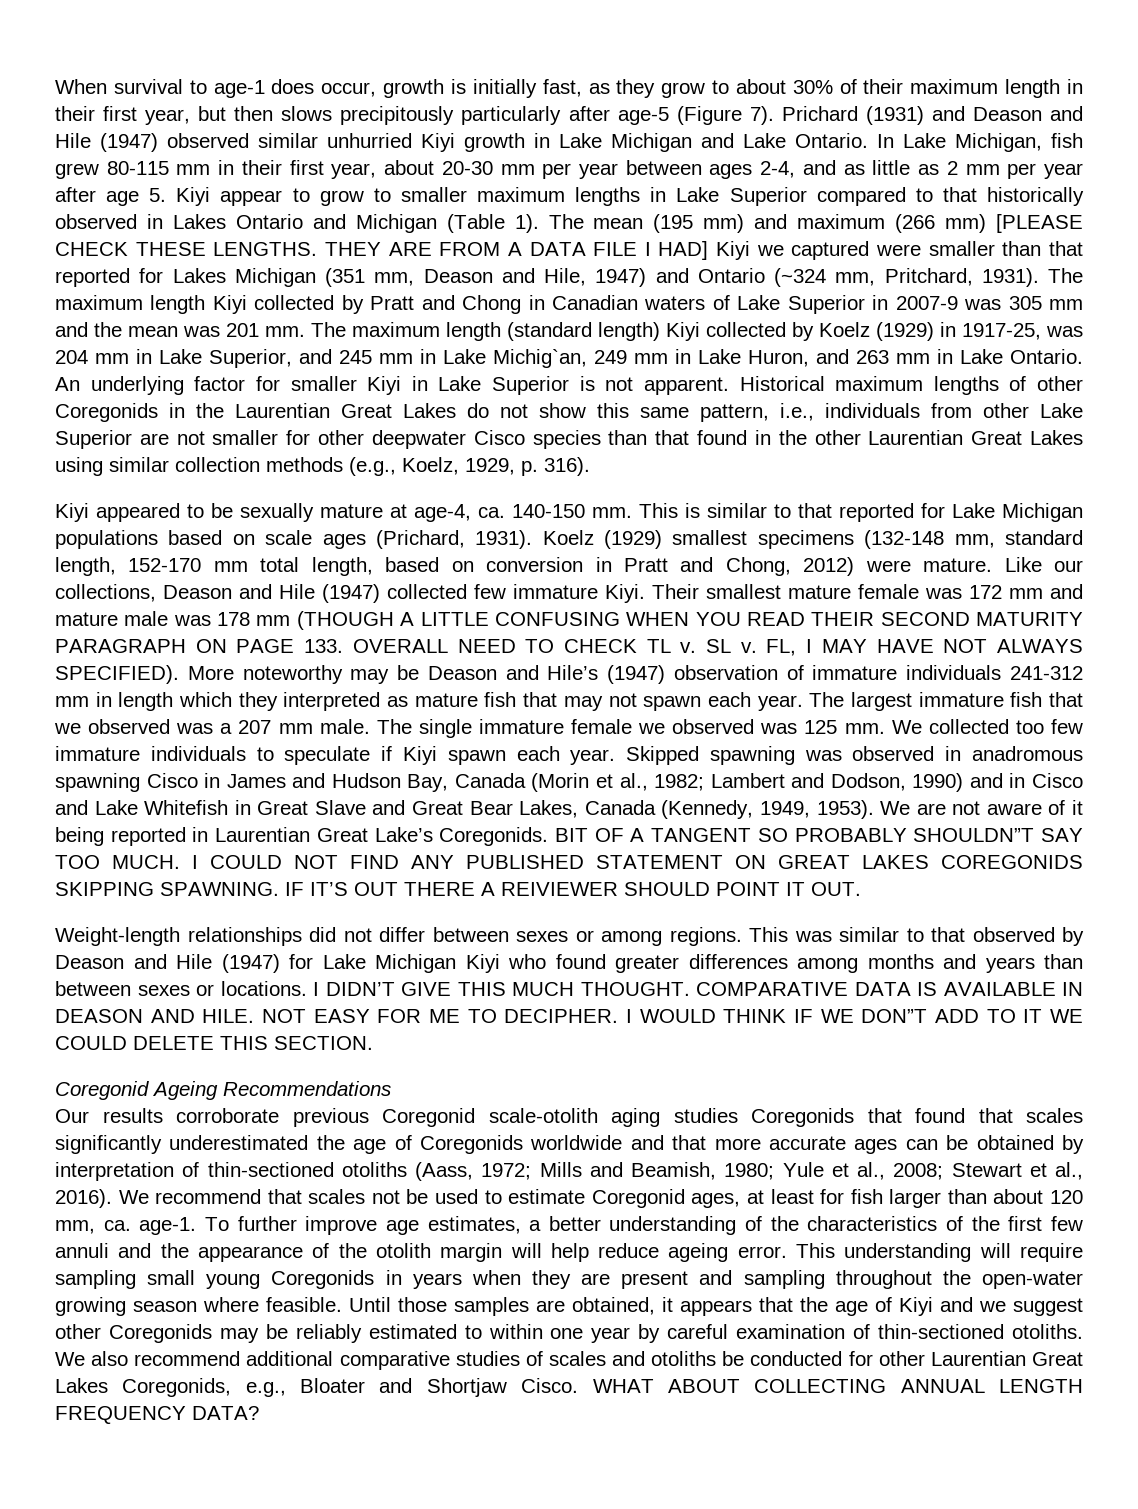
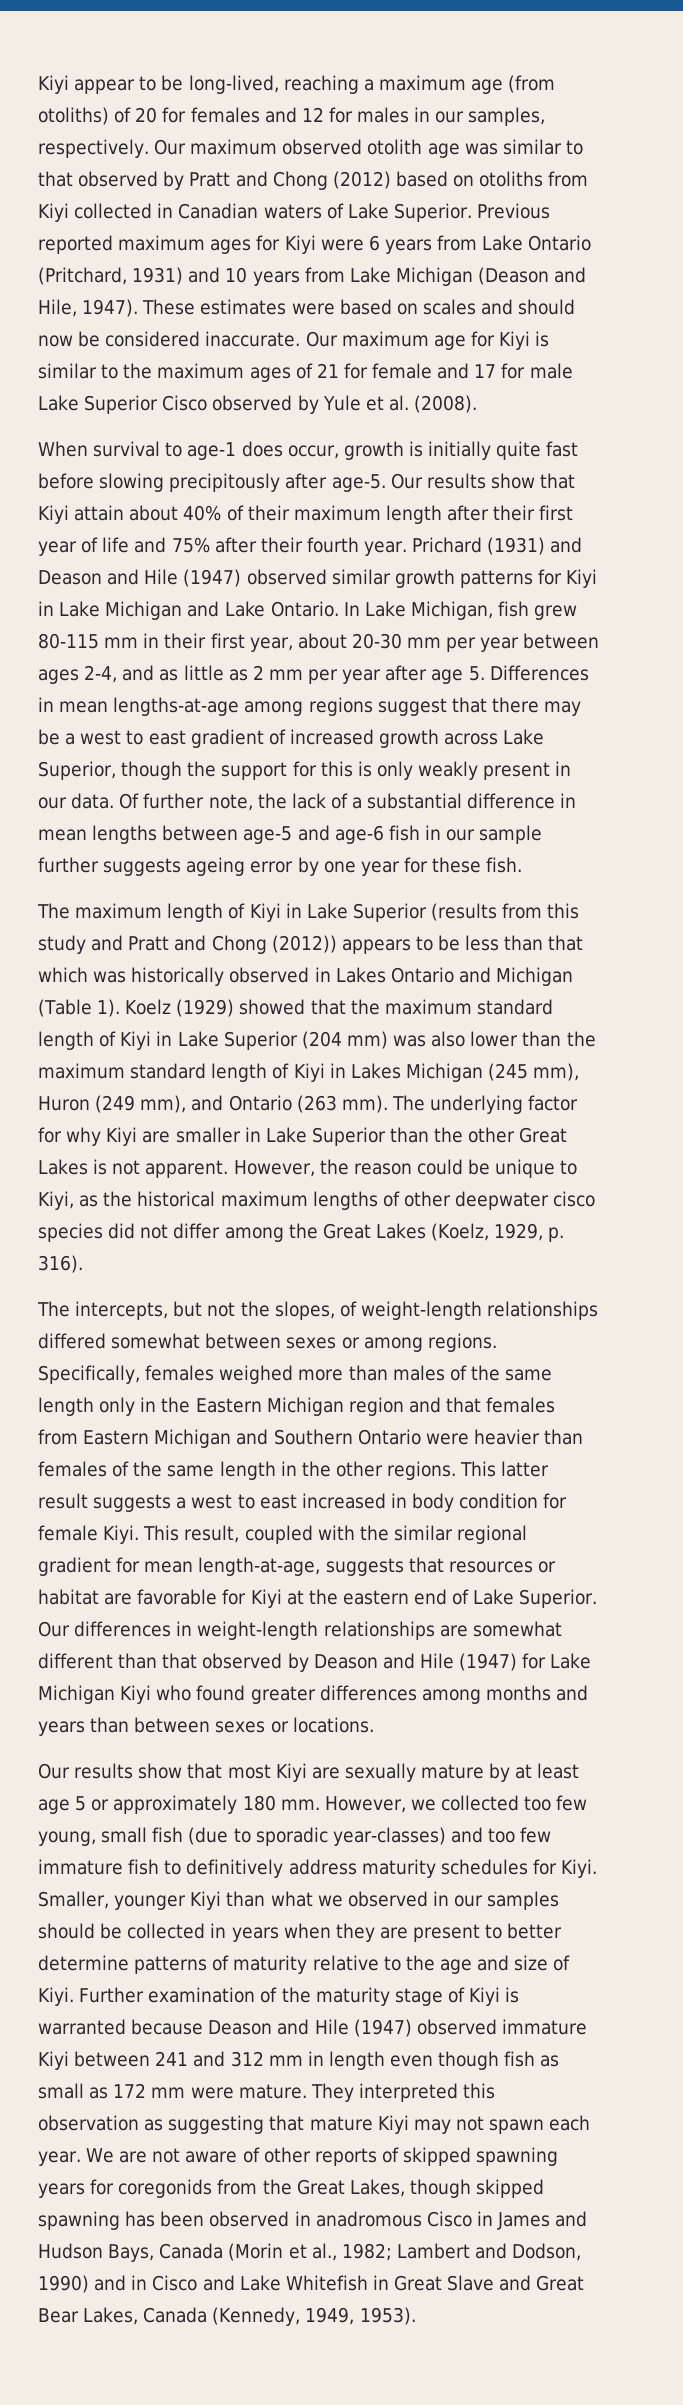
(55, 86) none -> [38,75,556,94] [38,107,546,126] [38,139,584,158] [38,171,589,190] [38,203,551,222] [38,235,592,254] [38,267,587,286] [38,299,576,317] [38,331,550,350] [38,363,573,382] [38,395,477,414] Kiyi appear to be long-lived, reaching a maximum age (from otoliths) of 20 for females and 12 for males in our samples, respectively. Our maximum observed otolith age was similar to that observed by Pratt and Chong (2012) based on otoliths from Kiyi collected in Canadian waters of Lake Superior. Previous reported maximum ages for Kiyi were 6 years from Lake Ontario (Pritchard, 1931) and 10 years from Lake Michigan (Deason and Hile, 1947). These estimates were based on scales and should now be considered inaccurate. Our maximum age for Kiyi is similar to the maximum ages of 21 for female and 17 for male Lake Superior Cisco observed by Yule et al. (2008). //
[542,79,833,98] fast, as they grow to about 30% -> [496,441,579,460] [38,473,576,492] [38,505,222,524] quite fast before slowing precipitously after age-5. Our results show that Kiyi attain about 40%
[1067,79,1084,94] [55,106,774,125] in their first year, but then slows precipitously particularly after age-5 (Figure 7). -> [447,505,574,521] [38,537,408,556] after their first year of life and 75% after their fourth year.
[327,133,525,152] unhurried Kiyi growth -> [394,569,598,588] growth patterns for Kiyi
[176,187,977,206] Kiyi appear to grow to smaller maximum lengths in Lake Superior compared to that -> [489,665,589,681] [38,697,582,716] [38,729,545,748] [38,761,572,780] [38,793,577,811] [38,825,543,844] [38,857,523,876] [37,903,580,922] [38,935,584,954] [38,967,127,983] Differences in mean lengths-at-age among regions suggest that there may be a west to east gradient of increased growth across Lake Superior, though the support for this is only weakly present in our data. Of further note, the lack of a substantial difference in mean lengths between age-5 and age-6 fish in our sample further suggests ageing error by one year for these fish. // The maximum length of Kiyi in Lake Superior (results from this study and Pratt and Chong (2012)) appears to be less than that which was
[548,214,1083,233] [55,241,1083,260] [55,268,1083,287] [55,295,1084,314] [55,322,1083,341] [55,349,1083,368] [55,376,1083,395] [55,403,1083,422] [55,430,1084,449] [55,457,590,476] [55,503,1083,522] [55,530,1083,549] [55,557,1083,576] [55,584,1083,603] [55,611,1084,630] [55,639,1084,656] [55,665,1083,684] [55,692,558,711] The mean (195 mm) and maximum (266 mm) [PLEASE CHECK THESE LENGTHS. THEY ARE FROM A DATA FILE I HAD] Kiyi we captured were smaller than that reported for Lakes Michigan (351 mm, Deason and Hile, 1947) and Ontario (~324 mm, Pritchard, 1931). The maximum length Kiyi collected by Pratt and Chong in Canadian waters of Lake Superior in 2007-9 was 305 mm and the mean was 201 mm. The maximum length (standard length) Kiyi collected by Koelz (1929) in 1917-25, was 204 mm in Lake Superior, and 245 mm in Lake Michig`an, 249 mm in Lake Huron, and 263 mm in Lake Ontario. An underlying factor for smaller Kiyi in Lake Superior is not apparent. Historical maximum lengths of other Coregonids in the Laurentian Great Lakes do not show this same pattern, i.e., individuals from other Lake Superior are not smaller for other deepwater Cisco species than that found in the other Laurentian Great Lakes using similar collection methods (e.g., Koelz, 1929, p. 316). // Kiyi appeared to be sexually mature at age-4, ca. 140-150 mm. This is similar to that reported for Lake Michigan populations based on scale ages (Prichard, 1931). Koelz (1929) smallest specimens (132-148 mm, standard length, 152-170 mm total length, based on conversion in Pratt and Chong, 2012) were mature. Like our collections, Deason and Hile (1947) collected few immature Kiyi. Their smallest mature female was 172 mm and mature male was 178 mm (THOUGH A LITTLE CONFUSING WHEN YOU READ THEIR SECOND MATURITY PARAGRAPH ON PAGE 133. OVERALL NEED TO CHECK TL v. SL v. FL, I MAY HAVE NOT ALWAYS SPECIFIED). More noteworthy may be Deason and Hile’s (1947) observation of immature individuals 241-312 mm in length which they interpreted as mature fish that -> [125,999,553,1017] [38,1031,596,1050] [38,1063,580,1082] [38,1095,579,1114] [38,1127,568,1146] [38,1159,578,1178] [38,1191,596,1210] [38,1223,565,1242] [38,1255,83,1273] [37,1301,599,1320] [38,1333,497,1352] [38,1365,553,1384] [38,1397,556,1416] [38,1429,584,1448] [38,1461,550,1480] [38,1493,568,1512] [38,1525,528,1544] [38,1557,556,1576] [38,1589,598,1608] [38,1621,562,1640] [38,1653,592,1672] [38,1685,589,1704] [38,1717,374,1736] [38,1763,580,1782] [38,1795,588,1814] [38,1827,552,1846] [38,1859,598,1878] [38,1891,560,1910] [38,1923,563,1942] [38,1955,571,1974] [38,1987,520,2006] [38,2019,587,2037] [38,2051,560,2070] [38,2083,496,2102] [38,2115,409,2134] Koelz (1929) showed that the maximum standard length of Kiyi in Lake Superior (204 mm) was also lower than the maximum standard length of Kiyi in Lakes Michigan (245 mm), Huron (249 mm), and Ontario (263 mm). The underlying factor for why Kiyi are smaller in Lake Superior than the other Great Lakes is not apparent. However, the reason could be unique to Kiyi, as the historical maximum lengths of other deepwater cisco species did not differ among the Great Lakes (Koelz, 1929, p. 316). // The intercepts, but not the slopes, of weight-length relationships differed somewhat between sexes or among regions. Specifically, females weighed more than males of the same length only in the Eastern Michigan region and that females from Eastern Michigan and Southern Ontario were heavier than females of the same length in the other regions. This latter result suggests a west to east increased in body condition for female Kiyi. This result, coupled with the similar regional gradient for mean length-at-age, suggests that resources or habitat are favorable for Kiyi at the eastern end of Lake Superior. Our differences in weight-length relationships are somewhat different than that observed by Deason and Hile (1947) for Lake Michigan Kiyi who found greater differences among months and years than between sexes or locations. // Our results show that most Kiyi are sexually mature by at least age 5 or approximately 180 mm. However, we collected too few young, small fish (due to sporadic year-classes) and too few immature fish to definitively address maturity schedules for Kiyi. Smaller, younger Kiyi than what we observed in our samples should be collected in years when they are present to better determine patterns of maturity relative to the age and size of Kiyi. Further examination of the maturity stage of Kiyi is warranted because Deason and Hile (1947) observed immature Kiyi between 241 and 312 mm in length even though fish as small as 172 mm were mature. They interpreted this observation as suggesting that mature Kiyi
[809,692,1084,711] [54,719,1083,738] [55,746,842,765] The largest immature fish that we observed was a 207 mm male. The single immature female we observed was 125 mm. We collected too few immature individuals to speculate if Kiyi spawn each year. Skipped spawning was -> [86,2147,559,2166] [38,2179,545,2198] [38,2211,205,2230] We are not aware of other reports of skipped spawning years for coregonids from the Great Lakes, though skipped spawning has been
[55,773,140,792] spawning -> (422, 2219) none
[407,774,449,792] Bay, -> [108,2244,155,2262] Bays,
[880,800,1083,815] [55,827,1083,846] [55,855,1083,869] [55,882,861,896] [55,927,1084,946] [55,954,1083,973] [55,981,1083,996] [55,1009,1083,1023] [55,1036,373,1050] [55,1081,391,1100] [55,1108,1083,1127] [55,1135,1084,1154] [55,1162,1083,1181] [55,1189,1083,1208] [55,1216,1083,1235] [55,1243,1083,1262] [55,1270,1083,1289] [55,1297,1083,1316] [55,1324,1083,1343] [55,1351,1083,1370] [55,1378,1083,1397] [55,1406,259,1424] We are not aware of it being reported in Laurentian Great Lake’s Coregonids. BIT OF A TANGENT SO PROBABLY SHOULDN”T SAY TOO MUCH. I COULD NOT FIND ANY PUBLISHED STATEMENT ON GREAT LAKES COREGONIDS SKIPPING SPAWNING. IF IT’S OUT THERE A REIVIEWER SHOULD POINT IT OUT. // Weight-length relationships did not differ between sexes or among regions. This was similar to that observed by Deason and Hile (1947) for Lake Michigan Kiyi who found greater differences among months and years than between sexes or locations. I DIDN’T GIVE THIS MUCH THOUGHT. COMPARATIVE DATA IS AVAILABLE IN DEASON AND HILE. NOT EASY FOR ME TO DECIPHER. I WOULD THINK IF WE DON”T ADD TO IT WE COULD DELETE THIS SECTION. // Coregonid Ageing Recommendations // Our results corroborate previous Coregonid scale-otolith aging studies Coregonids that found that scales significantly underestimated the age of Coregonids worldwide and that more accurate ages can be obtained by interpretation of thin-sectioned otoliths (Aass, 1972; Mills and Beamish, 1980; Yule et al., 2008; Stewart et al., 2016). We recommend that scales not be used to estimate Coregonid ages, at least for fish larger than about 120 mm, ca. age-1. To further improve age estimates, a better understanding of the characteristics of the first few annuli and the appearance of the otolith margin will help reduce ageing error. This understanding will require sampling small young Coregonids in years when they are present and sampling throughout the open-water growing season where feasible. Until those samples are obtained, it appears that the age of Kiyi and we suggest other Coregonids may be reliably estimated to within one year by careful examination of thin-sectioned otoliths. We also recommend additional comparative studies of scales and otoliths be conducted for other Laurentian Great Lakes Coregonids, e.g., Bloater and Shortjaw Cisco. WHAT ABOUT COLLECTING ANNUAL LENGTH FREQUENCY DATA? -> (416, 2316) none

